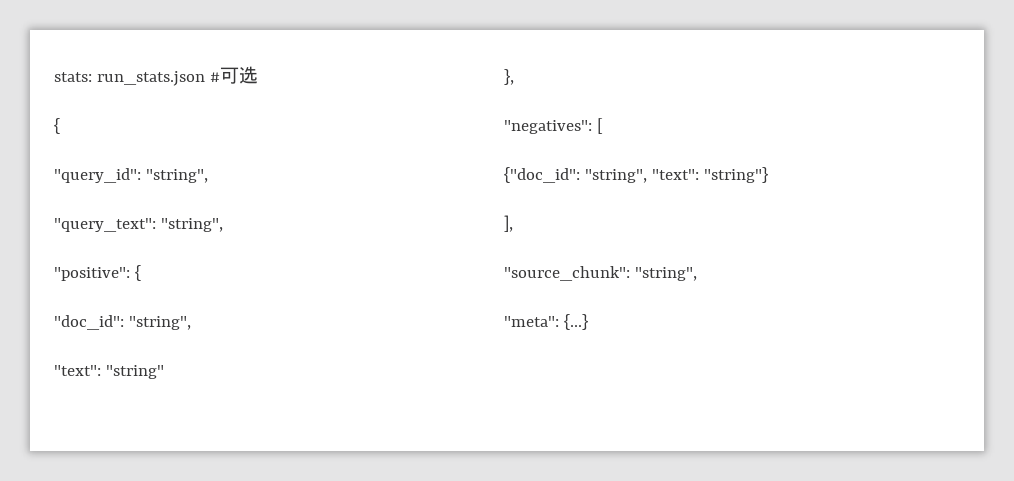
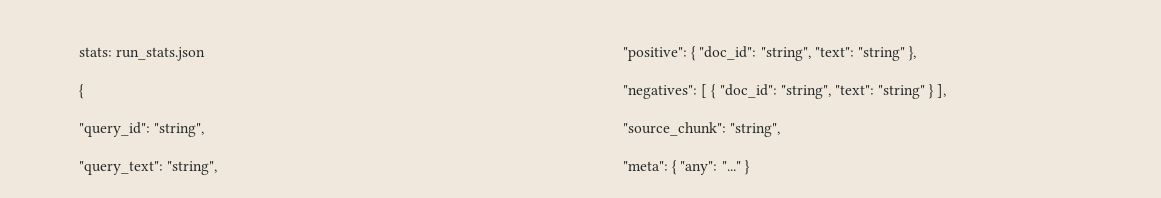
[209,66,258,84] #可选 -> (206, 54) none
[54,315,191,330] [54,365,164,379] // "doc_id": "string", // "text": "string" // -> [699,46,905,61] "doc_id": "string", "text": "string"
[504,167,768,183] // {"doc_id": "string", "text": "string"} // -> [711,84,935,99] { "doc_id": "string", "text": "string" }
[563,314,588,330] {...} -> [672,160,750,175] { "any": "..." }

